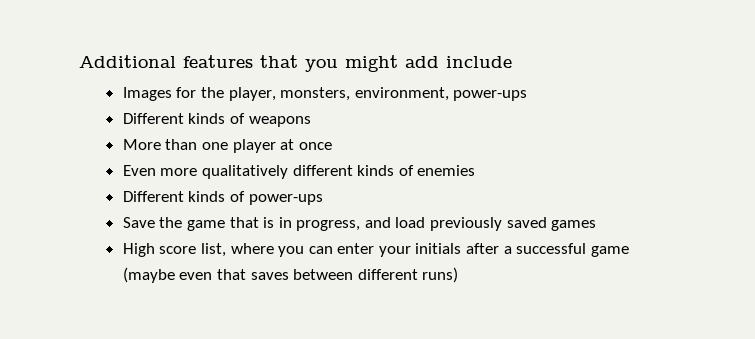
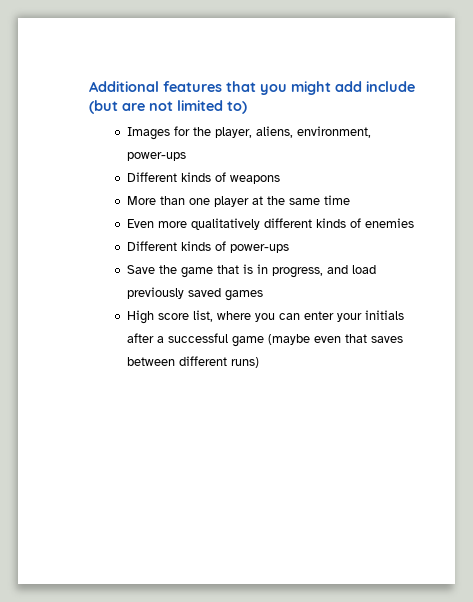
(512, 62) none -> [89,100,247,114] (but are not limited to)
[280,87,351,101] monsters, -> [256,126,294,138] aliens,
[298,142,332,150] once -> [267,195,351,205] the same time

